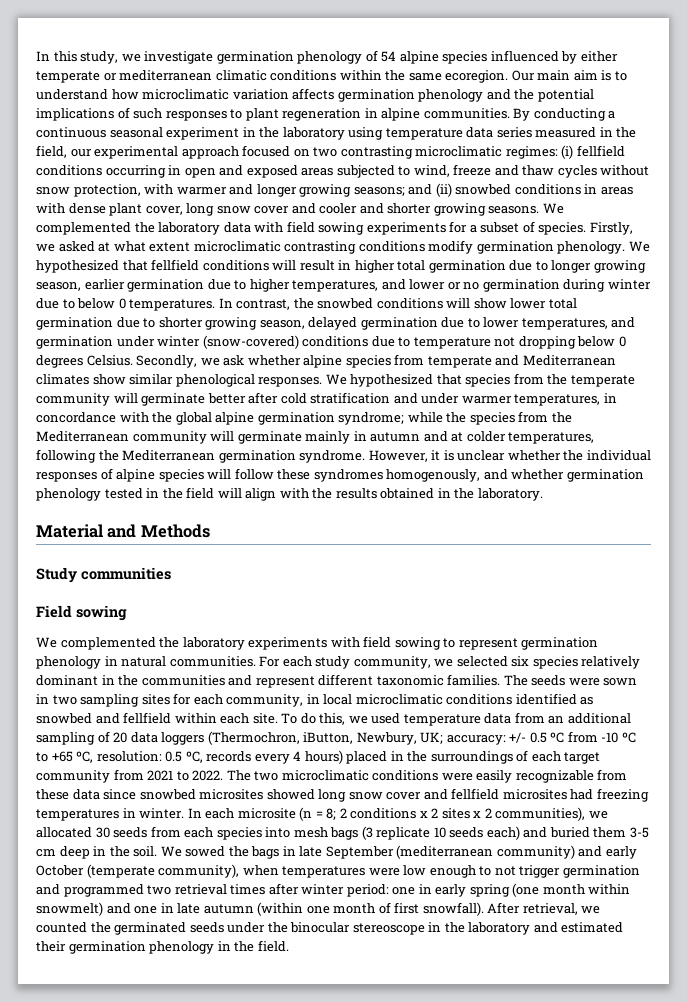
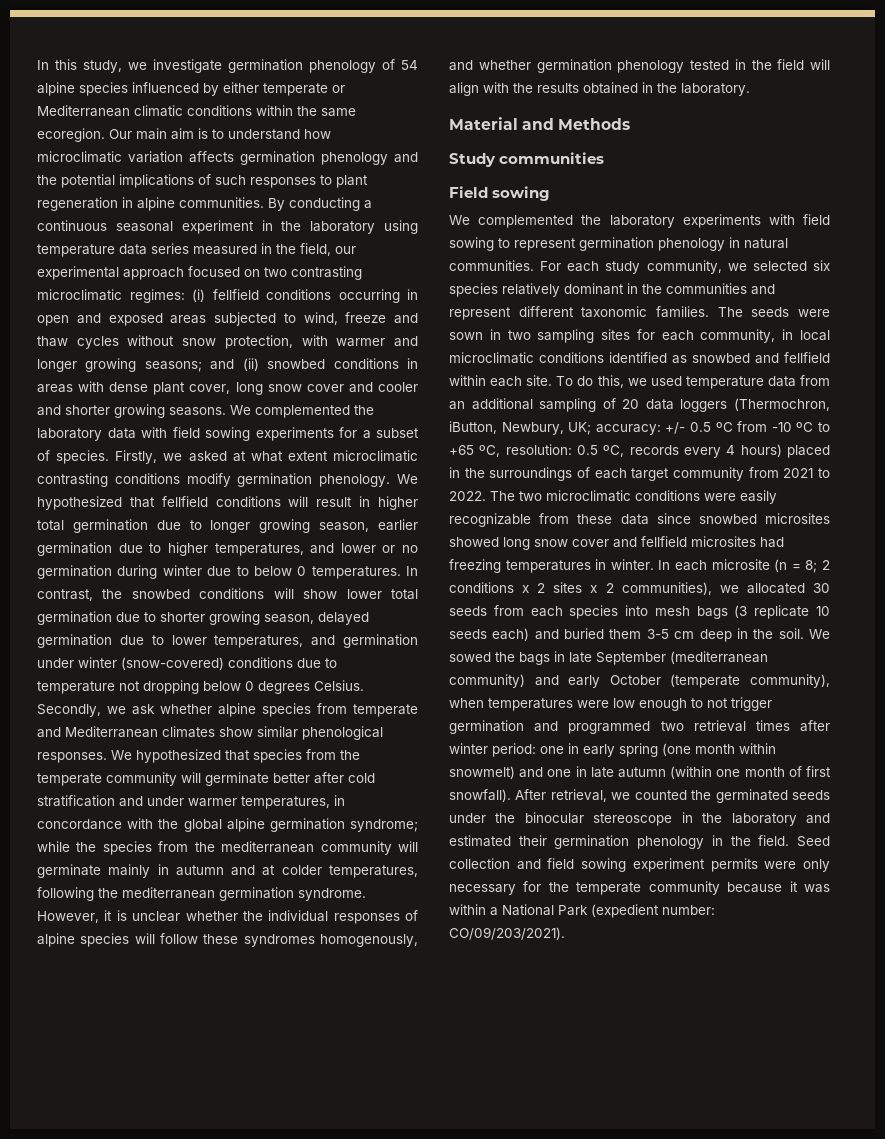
[119,70,213,81] mediterranean -> [37,105,130,117] Mediterranean
[36,431,129,442] Mediterranean -> [221,841,315,853] mediterranean
[122,450,216,461] Mediterranean -> [122,887,215,899] mediterranean
(289, 946) none -> [797,836,830,847] [449,858,830,872] [449,881,830,895] [449,904,715,918] [449,927,565,940] Seed collection and field sowing experiment permits were only necessary for the temperate community because it was within a National Park (expedient number: CO/09/203/2021).

